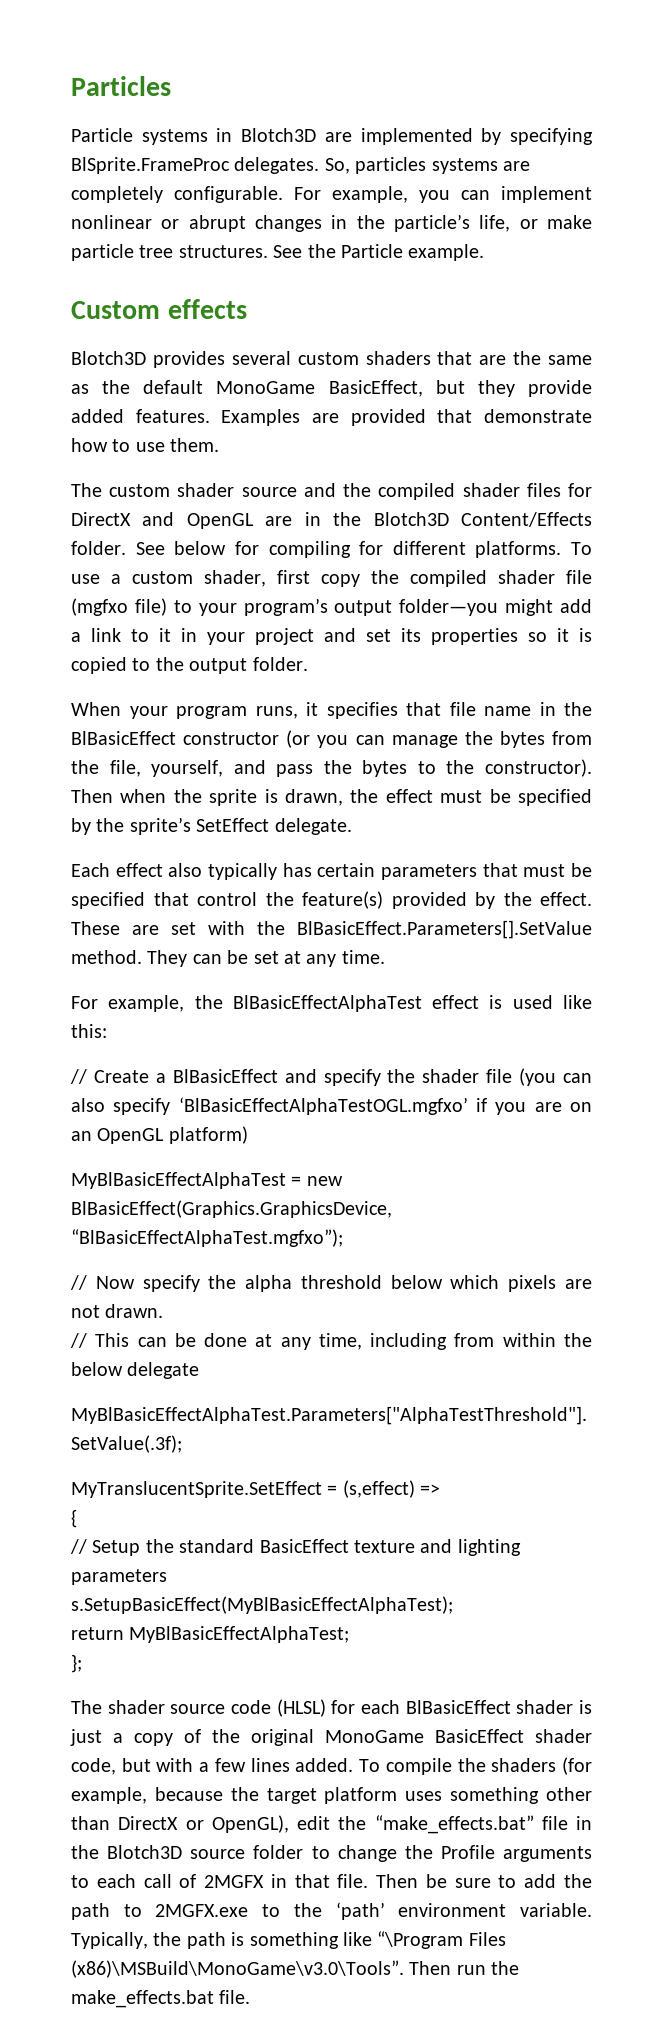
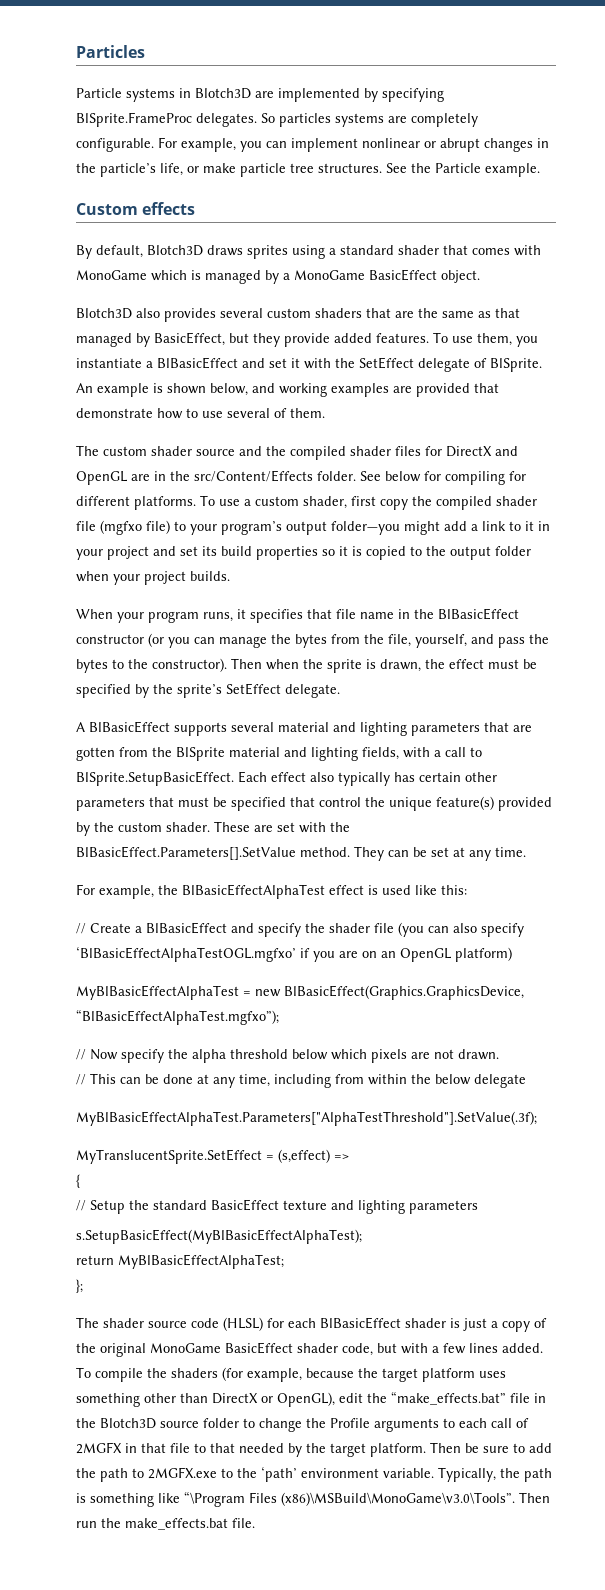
[324,158,350,174] So, -> [261,113,275,123] So
[71,351,146,365] Blotch3D -> [76,245,541,259] [76,269,480,284] [76,308,160,319] By default, Blotch3D draws sprites using a standard shader that comes with MonoGame which is managed by a MonoGame BasicEffect object. // Blotch3D also
[102,380,316,394] the default MonoGame -> [495,308,520,318] [76,333,150,347] that managed by
[221,409,301,426] Examples -> [433,332,538,347] [76,357,542,372] [76,383,389,397] To use them, you instantiate a BlBasicEffect and set it with the SetEffect delegate of BlSprite. An example is shown below, and working examples
(165, 447) none -> [227,408,287,418] several of
[373,512,592,527] Blotch3D Content/Effects -> [194,470,313,482] src/Content/Effects
(421, 635) none -> [221,546,252,556] build
[252,657,308,671] folder. -> [495,546,531,556] [76,571,230,585] folder when your project builds.
(352, 826) none -> [76,721,532,736] [76,747,482,761] [76,771,234,786] A BlBasicEffect supports several material and lighting parameters that are gotten from the BlSprite material and lighting fields, with a call to BlSprite.SetupBasicEffect.
(376, 870) none -> [465,772,497,782] other
(294, 899) none -> [389,797,432,811] unique
[540,892,592,906] effect. -> [118,822,210,832] custom shader.
[337,1874,369,1888] file. -> [170,1443,426,1457] file to that needed by the target platform.

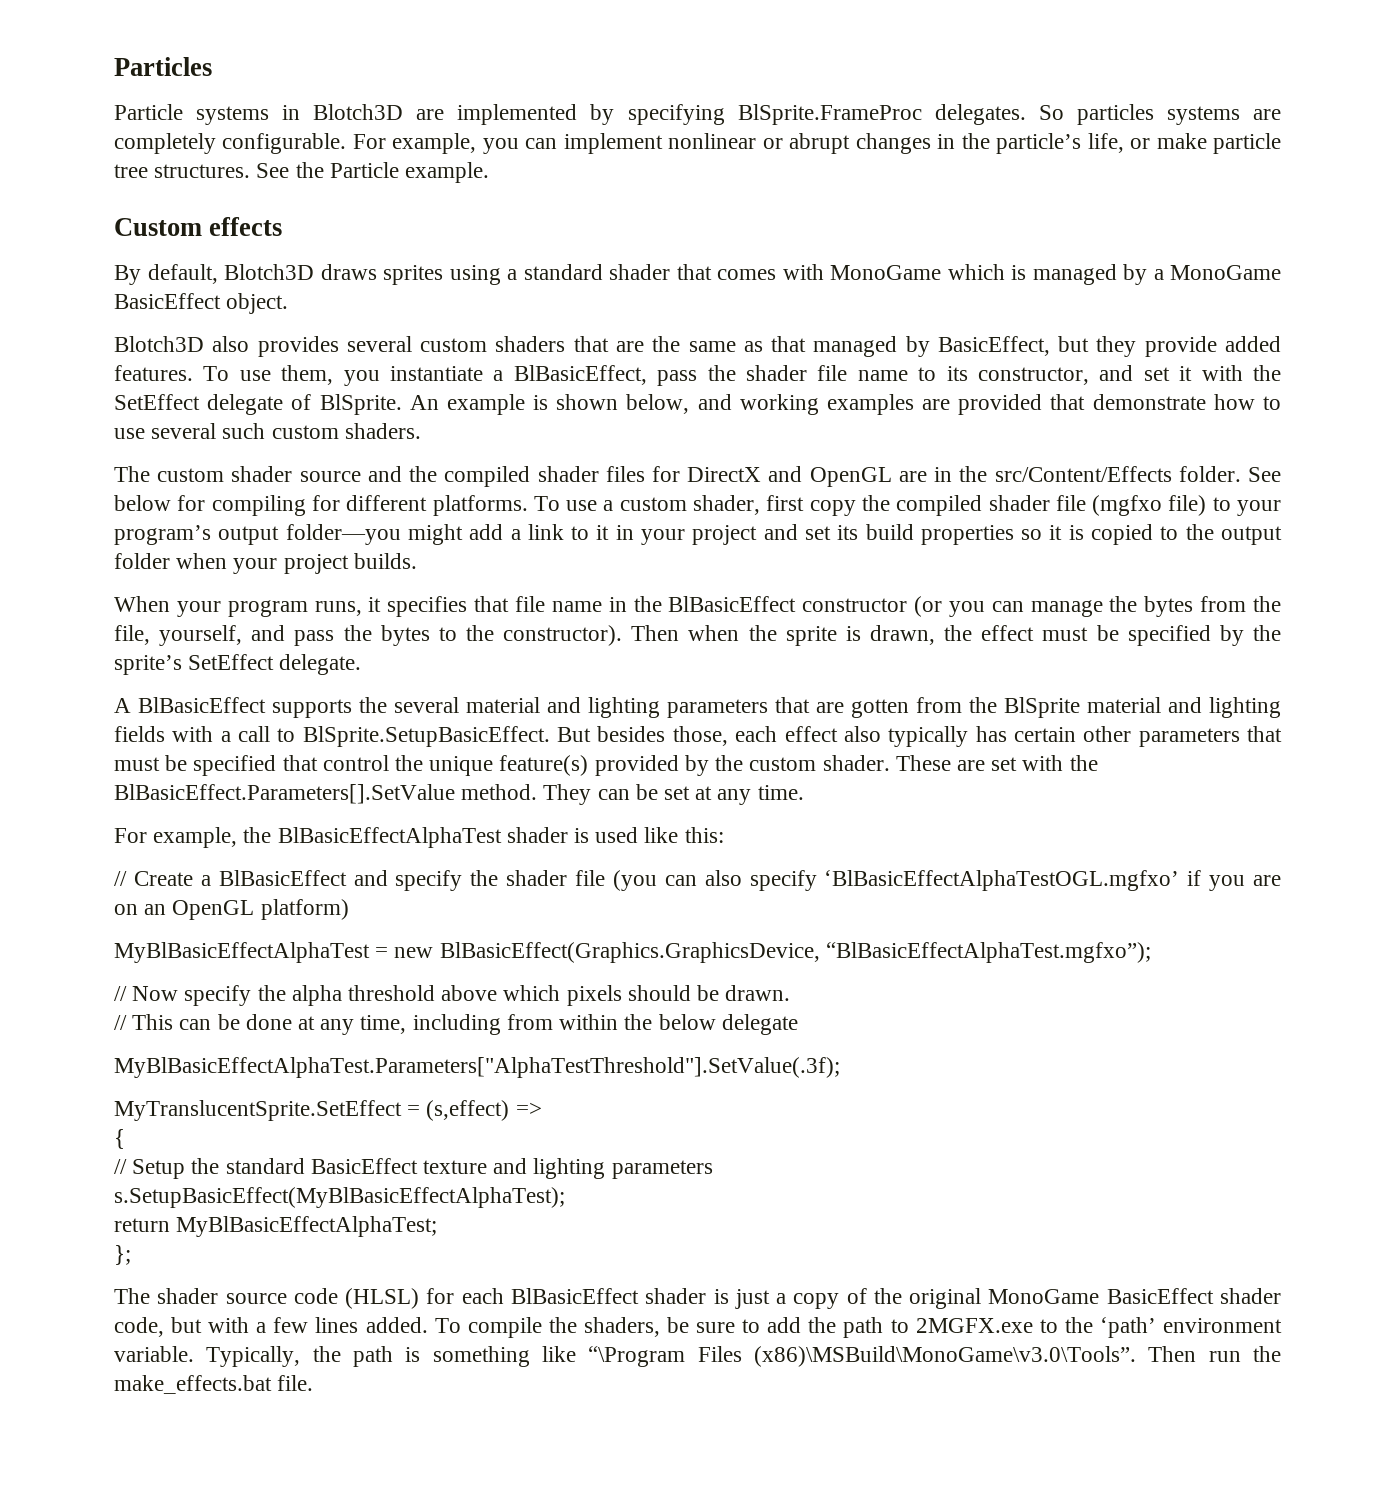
[157,357,238,369] BlBasicEffect -> [513,365,1089,386] BlBasicEffect, pass the shader file name to its constructor,
[274,408,325,418] of them. -> [222,423,421,439] such custom shaders.
(227, 729) none -> [359,697,387,713] the
[362,747,399,760] fields, -> [114,726,165,742] fields
[238,771,267,783] Each -> [557,726,778,746] But besides those, each
[329,885,364,895] effect -> [506,827,568,843] shader
[292,1049,328,1060] below -> [441,985,498,1001] above
[411,1049,454,1059] are not -> [627,985,720,1001] should be
[171,1367,506,1382] [76,1391,546,1407] [76,1418,529,1432] [76,1442,461,1457] shaders (for example, because the target platform uses something other than DirectX or OpenGL), edit the “make_effects.bat” file in the Blotch3D source folder to change the Profile arguments to each call of 2MGFX in that file to that needed by the target platform. Then -> [583,1317,660,1337] shaders,

